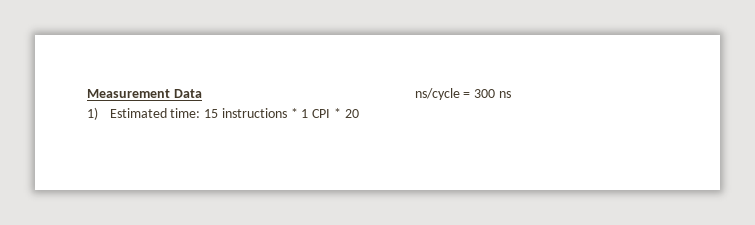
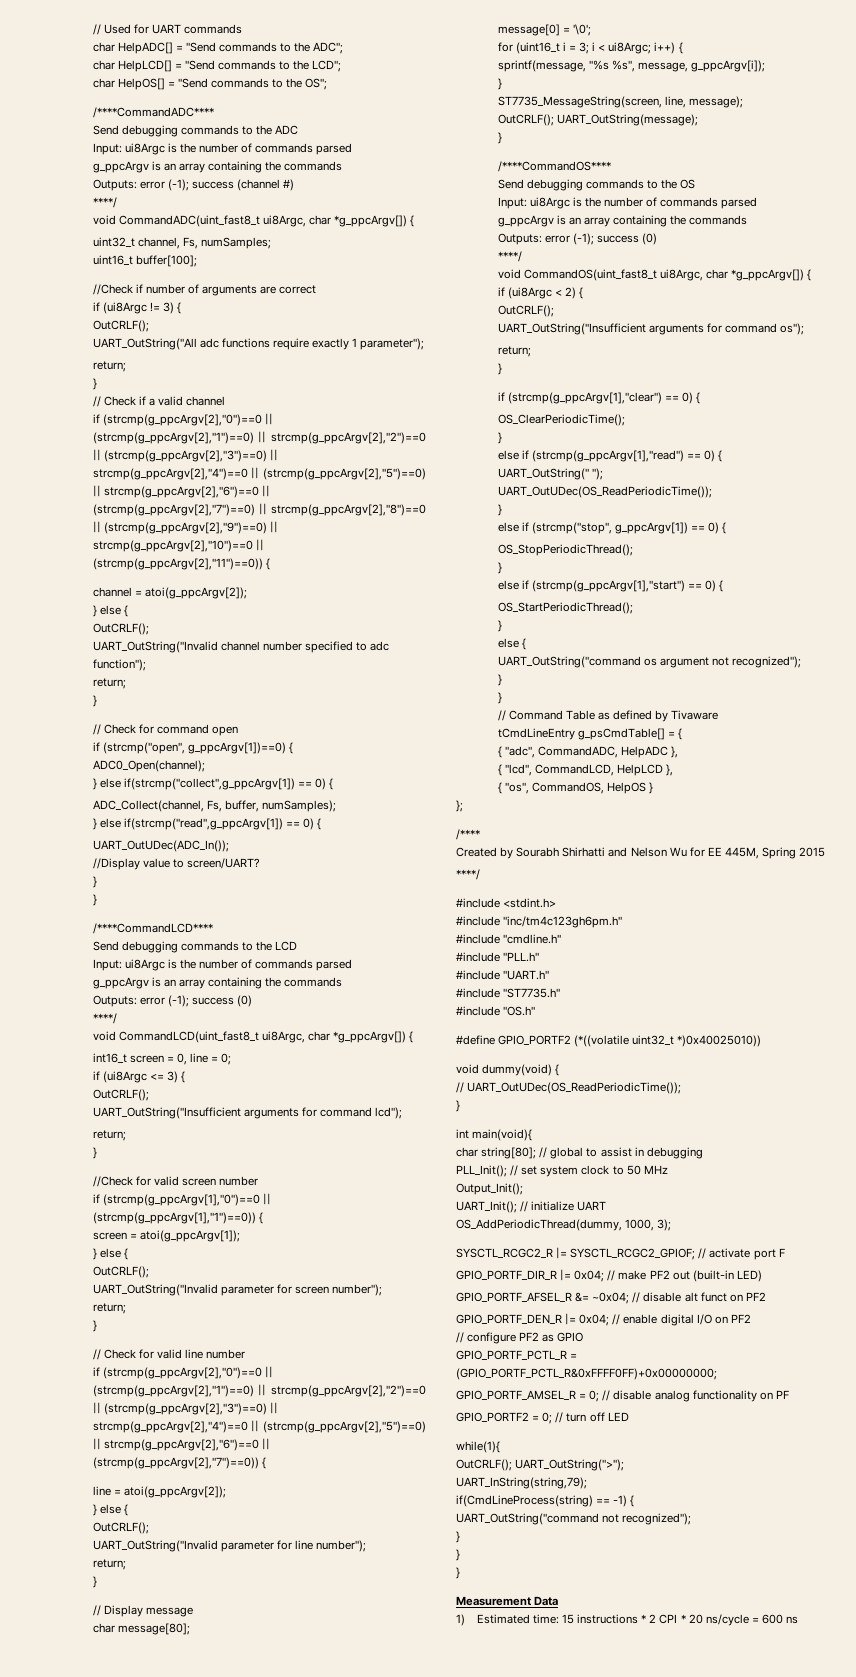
(87, 93) none -> [92,24,243,35] [92,42,344,54] [92,60,342,72] [92,78,328,90] [92,107,214,118] [92,125,299,137] [92,143,353,155] [92,161,343,173] [92,179,295,191] [92,197,117,208] [92,215,415,227] [92,237,271,249] [92,255,197,267] [92,284,317,296] [92,302,182,314] [92,320,149,332] [92,338,425,350] [92,361,126,372] [92,378,97,390] [92,396,226,407] [92,413,273,426] [92,431,426,444] [92,449,278,462] [92,467,426,480] [92,485,270,498] [92,503,426,516] [92,521,278,534] [92,539,264,552] [92,558,270,570] [92,587,247,599] [92,605,128,617] [92,623,149,635] [92,641,390,653] [92,659,146,671] [92,678,126,689] [92,695,97,707] [92,724,239,736] [92,742,293,754] [92,760,205,772] [92,778,334,790] [92,800,336,812] [92,818,322,830] [92,840,229,852] [92,858,260,870] [92,876,97,888] [92,894,97,906] [92,923,213,934] [92,941,298,953] [92,959,353,971] [92,977,343,989] [92,995,253,1007] [92,1013,117,1024] [92,1031,414,1043] [92,1053,232,1065] [92,1071,186,1083] [92,1089,149,1101] [92,1107,403,1119] [92,1130,126,1141] [92,1147,97,1159] [92,1176,259,1187] [92,1193,271,1206] [92,1212,263,1224] [92,1230,240,1242] [92,1248,128,1260] [92,1266,149,1278] [92,1284,383,1296] [92,1303,126,1314] [92,1320,97,1332] [92,1349,246,1360] [92,1366,273,1379] [92,1384,426,1397] [92,1402,278,1415] [92,1420,426,1433] [92,1438,270,1451] [92,1457,266,1469] [92,1486,226,1498] [92,1504,128,1516] [92,1522,149,1534] [92,1540,367,1552] [92,1559,126,1570] [92,1576,97,1588] [92,1605,193,1617] [92,1623,190,1635] [497,24,591,36] [497,42,683,54] [497,60,766,72] [497,78,502,90] [497,96,743,108] [497,114,698,126] [497,132,502,144] [497,161,611,172] [497,179,696,191] [497,197,758,209] [497,215,748,227] [497,233,658,245] [497,251,522,262] [497,269,812,281] [497,287,584,299] [497,305,554,317] [497,323,805,335] [497,346,531,357] [497,363,502,375] [497,392,701,404] [497,414,625,426] [497,432,502,444] [497,450,723,462] [497,468,603,480] [497,486,712,498] [497,504,502,516] [497,522,727,534] [497,544,633,556] [497,562,502,574] [497,580,724,592] [497,602,633,614] [497,620,502,632] [497,638,526,650] [497,656,802,668] [497,674,502,686] [497,692,502,704] [497,710,719,722] [497,728,682,740] [497,746,679,758] [497,764,674,776] [497,782,654,794] [456,800,463,812] [456,829,480,840] [456,847,826,859] [456,869,480,880] [456,898,557,908] [456,916,623,928] [456,934,562,944] [456,952,540,962] [456,970,550,980] [456,988,561,998] [456,1006,536,1016] [456,1035,762,1047] [456,1064,560,1076] [456,1082,682,1094] [456,1100,460,1112] [456,1129,533,1141] [456,1147,703,1159] [456,1165,668,1177] [456,1183,523,1195] [456,1201,607,1213] [456,1219,672,1231] [456,1247,785,1260] [456,1269,762,1282] [456,1292,766,1304] [456,1313,751,1326] [456,1332,584,1344] [456,1350,578,1360] [456,1368,717,1380] [456,1390,789,1402] [456,1412,629,1424] [456,1441,500,1453] [456,1459,625,1471] [456,1477,587,1489] [456,1495,635,1507] [456,1513,692,1525] [456,1531,460,1543] [456,1549,460,1561] [456,1567,460,1579] // Used for UART commands // char HelpADC[] = "Send commands to the ADC"; // char HelpLCD[] = "Send commands to the LCD"; // char HelpOS[] = "Send commands to the OS"; // /****CommandADC**** // Send debugging commands to the ADC // Input: ui8Argc is the number of commands parsed // g_ppcArgv is an array containing the commands // Outputs: error (-1); success (channel #) // ****/ // void CommandADC(uint_fast8_t ui8Argc, char *g_ppcArgv[]) { // uint32_t channel, Fs, numSamples; // uint16_t buffer[100]; // //Check if number of arguments are correct // if (ui8Argc != 3) { // OutCRLF(); // UART_OutString("All adc functions require exactly 1 parameter"); // return; // } // // Check if a valid channel // if (strcmp(g_ppcArgv[2],"0")==0 || (strcmp(g_ppcArgv[2],"1")==0) || strcmp(g_ppcArgv[2],"2")==0 || (strcmp(g_ppcArgv[2],"3")==0) || strcmp(g_ppcArgv[2],"4")==0 || (strcmp(g_ppcArgv[2],"5")==0) || strcmp(g_ppcArgv[2],"6")==0 || (strcmp(g_ppcArgv[2],"7")==0) || strcmp(g_ppcArgv[2],"8")==0 || (strcmp(g_ppcArgv[2],"9")==0) || strcmp(g_ppcArgv[2],"10")==0 || (strcmp(g_ppcArgv[2],"11")==0)) { // channel = atoi(g_ppcArgv[2]); // } else { // OutCRLF(); // UART_OutString("Invalid channel number specified to adc function"); // return; // } // // Check for command open // if (strcmp("open", g_ppcArgv[1])==0) { // ADC0_Open(channel); // } else if(strcmp("collect",g_ppcArgv[1]) == 0) { // ADC_Collect(channel, Fs, buffer, numSamples); // } else if(strcmp("read",g_ppcArgv[1]) == 0) { // UART_OutUDec(ADC_In()); // //Display value to screen/UART? // } // } // /****CommandLCD**** // Send debugging commands to the LCD // Input: ui8Argc is the number of commands parsed // g_ppcArgv is an array containing the commands // Outputs: error (-1); success (0) // ****/ // void CommandLCD(uint_fast8_t ui8Argc, char *g_ppcArgv[]) { // int16_t screen = 0, line = 0; // if (ui8Argc <= 3) { // OutCRLF(); // UART_OutString("Insufficient arguments for command lcd"); // return; // } // //Check for valid screen number // if (strcmp(g_ppcArgv[1],"0")==0 || (strcmp(g_ppcArgv[1],"1")==0)) { // screen = atoi(g_ppcArgv[1]); // } else { // OutCRLF(); // UART_OutString("Invalid parameter for screen number"); // return; // } // // Check for valid line number // if (strcmp(g_ppcArgv[2],"0")==0 || (strcmp(g_ppcArgv[2],"1")==0) || strcmp(g_ppcArgv[2],"2")==0 || (strcmp(g_ppcArgv[2],"3")==0) || strcmp(g_ppcArgv[2],"4")==0 || (strcmp(g_ppcArgv[2],"5")==0) || strcmp(g_ppcArgv[2],"6")==0 || (strcmp(g_ppcArgv[2],"7")==0)) { // line = atoi(g_ppcArgv[2]); // } else { // OutCRLF(); // UART_OutString("Invalid parameter for line number"); // return; // } // // Display message // char message[80]; // message[0] = '\0'; // for (uint16_t i = 3; i < ui8Argc; i++) { // sprintf(message, "%s %s", message, g_ppcArgv[i]); // } // ST7735_MessageString(screen, line, message); // OutCRLF(); UART_OutString(message); // } // /****CommandOS**** // Send debugging commands to the OS // Input: ui8Argc is the number of commands parsed // g_ppcArgv is an array containing the commands // Outputs: error (-1); success (0) // ****/ // void CommandOS(uint_fast8_t ui8Argc, char *g_ppcArgv[]) { // if (ui8Argc < 2) { // OutCRLF(); // UART_OutString("Insufficient arguments for command os"); // return; // } // if (strcmp(g_ppcArgv[1],"clear") == 0) { // OS_ClearPeriodicTime(); // } // else if (strcmp(g_ppcArgv[1],"read") == 0) { // UART_OutString(" "); // UART_OutUDec(OS_ReadPeriodicTime()); // } // else if (strcmp("stop", g_ppcArgv[1]) == 0) { // OS_StopPeriodicThread(); // } // else if (strcmp(g_ppcArgv[1],"start") == 0) { // OS_StartPeriodicThread(); // } // else { // UART_OutString("command os argument not recognized"); // } // } // // Command Table as defined by Tivaware // tCmdLineEntry g_psCmdTable[] = { // { "adc", CommandADC, HelpADC }, // { "lcd", CommandLCD, HelpLCD }, // { "os", CommandOS, HelpOS } // }; // /**** // Created by Sourabh Shirhatti and Nelson Wu for EE 445M, Spring 2015 // ****/ // #include <stdint.h> // #include "inc/tm4c123gh6pm.h" // #include "cmdline.h" // #include "PLL.h" // #include "UART.h" // #include "ST7735.h" // #include "OS.h" // #define GPIO_PORTF2 (*((volatile uint32_t *)0x40025010)) // void dummy(void) { // // UART_OutUDec(OS_ReadPeriodicTime()); // } // int main(void){ // char string[80]; // global to assist in debugging // PLL_Init(); // set system clock to 50 MHz // Output_Init(); // UART_Init(); // initialize UART // OS_AddPeriodicThread(dummy, 1000, 3); // SYSCTL_RCGC2_R |= SYSCTL_RCGC2_GPIOF; // activate port F // GPIO_PORTF_DIR_R |= 0x04; // make PF2 out (built-in LED) // GPIO_PORTF_AFSEL_R &= ~0x04; // disable alt funct on PF2 // GPIO_PORTF_DEN_R |= 0x04; // enable digital I/O on PF2 // // configure PF2 as GPIO // GPIO_PORTF_PCTL_R = (GPIO_PORTF_PCTL_R&0xFFFF0FF)+0x00000000; // GPIO_PORTF_AMSEL_R = 0; // disable analog functionality on PF // GPIO_PORTF2 = 0; // turn off LED // while(1){ // OutCRLF(); UART_OutString(">"); // UART_InString(string,79); // if(CmdLineProcess(string) == -1) { // UART_OutString("command not recognized"); // } // } // } //
[301,109,309,118] 1 -> [649,1614,657,1623] 2
[474,89,496,98] 300 -> [761,1614,783,1624] 600

